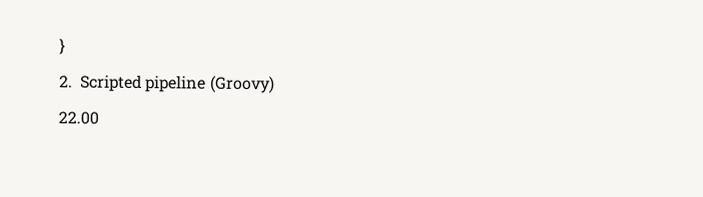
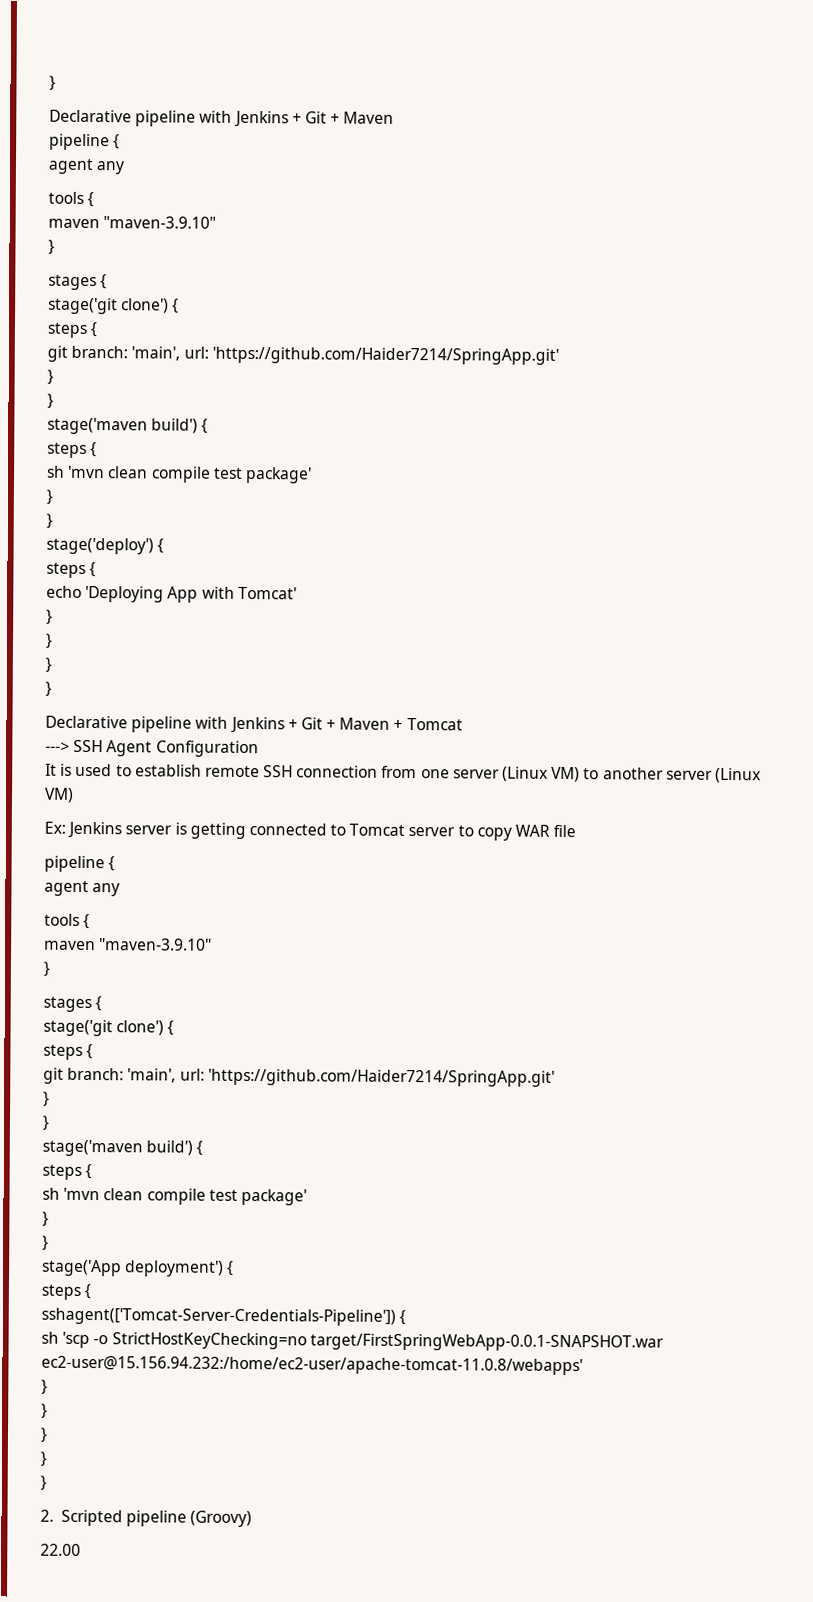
[59,38,65,55] } -> [49,75,56,91] [49,109,395,128] [49,133,121,151] [48,158,126,175] [48,191,95,208] [48,216,217,229] [48,239,55,255] [48,274,108,291] [48,297,180,315] [47,322,99,338] [47,345,559,365] [47,369,54,385] [47,393,54,409] [47,417,209,435] [47,442,98,458] [47,465,312,484] [46,489,53,505] [46,513,53,529] [46,537,165,555] [46,562,97,578] [46,585,297,603] [46,609,53,625] [45,633,53,649] [45,657,52,673] [45,681,52,697] [45,715,463,734] [45,739,259,758] [45,763,761,784] [44,787,74,803] [44,821,577,841] [44,855,116,873] [44,880,121,897] [44,913,91,930] [44,938,213,951] [43,961,50,977] [43,996,103,1013] [43,1019,175,1037] [43,1043,94,1060] [43,1067,555,1087] [43,1091,50,1107] [42,1115,50,1131] [42,1139,204,1157] [42,1163,93,1180] [42,1187,307,1206] [42,1211,49,1227] [42,1235,49,1251] [42,1259,235,1277] [41,1283,92,1300] [41,1307,407,1326] [41,1331,664,1352] [41,1355,583,1376] [41,1379,48,1395] [41,1403,48,1419] [40,1427,48,1443] [40,1451,47,1467] [40,1475,47,1491] } // Declarative pipeline with Jenkins + Git + Maven // pipeline { // agent any // tools { // maven "maven-3.9.10" // } // stages { // stage('git clone') { // steps { // git branch: 'main', url: 'https://github.com/Haider7214/SpringApp.git' // } // } // stage('maven build') { // steps { // sh 'mvn clean compile test package' // } // } // stage('deploy') { // steps { // echo 'Deploying App with Tomcat' // } // } // } // } // Declarative pipeline with Jenkins + Git + Maven + Tomcat // ---> SSH Agent Configuration // It is used to establish remote SSH connection from one server (Linux VM) to another server (Linux VM) // Ex: Jenkins server is getting connected to Tomcat server to copy WAR file // pipeline { // agent any // tools { // maven "maven-3.9.10" // } // stages { // stage('git clone') { // steps { // git branch: 'main', url: 'https://github.com/Haider7214/SpringApp.git' // } // } // stage('maven build') { // steps { // sh 'mvn clean compile test package' // } // } // stage('App deployment') { // steps { // sshagent(['Tomcat-Server-Credentials-Pipeline']) { // sh 'scp -o StrictHostKeyChecking=no target/FirstSpringWebApp-0.0.1-SNAPSHOT.war ec2-user@15.156.94.232:/home/ec2-user/apache-tomcat-11.0.8/webapps' // } // } // } // } // }

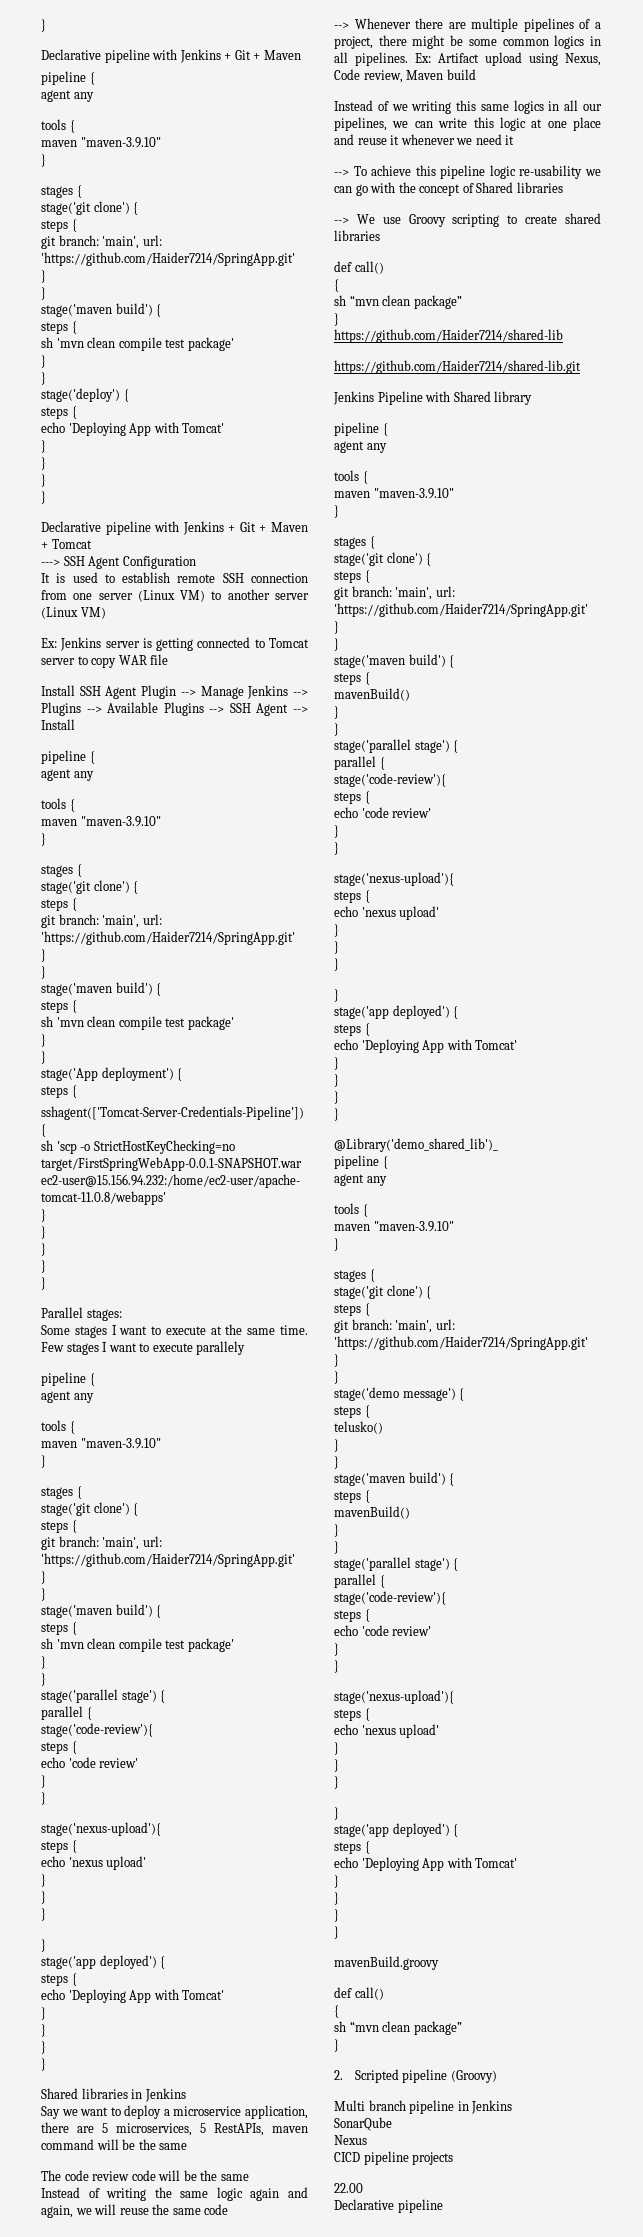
(577, 831) none -> [41,685,308,699] [41,702,309,716] [41,719,75,730] // Install SSH Agent Plugin --> Manage Jenkins --> Plugins --> Available Plugins --> SSH Agent --> Install
[40,1509,253,1528] 2. Scripted pipeline (Groovy) -> [41,1307,122,1321] [41,1324,308,1338] [41,1341,246,1355] [41,1372,95,1386] [41,1391,94,1403] [41,1420,75,1434] [41,1438,161,1449] [41,1455,46,1468] [41,1486,82,1499] [41,1502,139,1516] [41,1520,77,1533] [41,1536,162,1550] [41,1553,295,1567] [41,1571,46,1584] [41,1588,46,1601] [41,1604,162,1618] [41,1622,77,1635] [41,1638,234,1652] [41,1656,46,1669] [41,1673,46,1686] [41,1689,166,1703] [41,1706,92,1720] [41,1723,153,1737] [41,1741,77,1754] [41,1757,139,1768] [41,1775,46,1788] [41,1792,46,1805] [41,1822,161,1836] [41,1840,77,1853] [41,1856,147,1870] [41,1874,46,1887] [41,1891,46,1904] [41,1908,46,1921] [41,1939,46,1952] [41,1955,166,1969] [41,1973,77,1986] [41,1989,225,2003] [41,2007,46,2020] [41,2024,46,2037] [41,2041,46,2054] [41,2058,46,2071] [41,2088,186,2102] [41,2105,308,2119] [41,2122,308,2136] [41,2139,188,2150] [41,2170,249,2181] [41,2187,309,2201] [41,2204,229,2218] [334,18,601,32] [334,35,601,49] [334,52,601,66] [334,69,476,83] [334,100,602,114] [334,117,601,131] [334,134,515,145] [334,165,601,179] [334,182,563,196] [334,213,601,227] [334,230,380,241] [334,261,384,274] [334,279,339,292] [334,295,462,309] [334,313,339,326] [334,329,563,343] [334,360,581,374] [333,391,533,405] [334,422,388,436] [334,441,387,453] [334,470,368,484] [334,488,454,499] [334,505,339,518] [334,536,375,549] [334,552,432,566] [334,570,370,583] [334,586,455,600] [334,603,588,617] [334,621,339,634] [334,638,339,651] [334,654,455,668] [334,672,370,685] [334,688,410,701] [334,706,339,719] [334,723,339,736] [334,739,459,753] [334,756,385,770] [334,773,446,787] [334,791,370,804] [334,807,432,818] [334,825,339,838] [334,842,339,855] [334,872,454,886] [334,890,370,903] [334,906,440,920] [334,924,339,937] [334,941,339,954] [334,958,339,971] [334,989,339,1002] [334,1005,459,1019] [334,1023,370,1036] [334,1039,518,1053] [334,1057,339,1070] [334,1074,339,1087] [334,1091,339,1104] [334,1108,339,1121] [334,1138,498,1152] [334,1155,388,1169] [334,1174,387,1186] [334,1203,368,1217] [334,1221,454,1232] [334,1238,339,1251] [334,1269,375,1282] [334,1285,432,1299] [334,1303,370,1316] [334,1319,455,1333] [334,1336,588,1350] [334,1354,339,1367] [334,1371,339,1384] [334,1387,465,1401] [334,1405,370,1418] [334,1421,383,1434] [334,1439,339,1452] [334,1456,339,1469] [334,1472,455,1486] [334,1490,370,1503] [334,1506,410,1519] [334,1524,339,1537] [334,1541,339,1554] [334,1557,459,1571] [334,1574,385,1588] [334,1591,446,1605] [334,1609,370,1622] [334,1625,432,1636] [334,1643,339,1656] [334,1660,339,1673] [334,1690,454,1704] [334,1708,370,1721] [334,1724,440,1738] [334,1742,339,1755] [334,1759,339,1772] [334,1776,339,1789] [334,1807,339,1820] [334,1823,459,1837] [334,1841,370,1854] [334,1857,518,1871] [334,1875,339,1888] [334,1892,339,1905] [334,1909,339,1922] [334,1926,339,1939] [334,1956,439,1970] [334,1987,384,2000] [334,2005,339,2018] [334,2021,462,2035] [334,2039,339,2052] [334,2069,497,2083] [334,2100,513,2114] [334,2117,392,2131] [334,2135,367,2145] [334,2151,454,2165] Parallel stages: // Some stages I want to execute at the same time. Few stages I want to execute parallely // pipeline { // agent any // tools { // maven "maven-3.9.10" // } // stages { // stage('git clone') { // steps { // git branch: 'main', url: 'https://github.com/Haider7214/SpringApp.git' // } // } // stage('maven build') { // steps { // sh 'mvn clean compile test package' // } // } // stage('parallel stage') { // parallel { // stage('code-review'){ // steps { // echo 'code review' // } // } // stage('nexus-upload'){ // steps { // echo 'nexus upload' // } // } // } // } // stage('app deployed') { // steps { // echo 'Deploying App with Tomcat' // } // } // } // } // Shared libraries in Jenkins // Say we want to deploy a microservice application, there are 5 microservices, 5 RestAPIs, maven command will be the same // The code review code will be the same // Instead of writing the same logic again and again, we will reuse the same code // --> Whenever there are multiple pipelines of a project, there might be some common logics in all pipelines. Ex: Artifact upload using Nexus, Code review, Maven build // Instead of we writing this same logics in all our pipelines, we can write this logic at one place and reuse it whenever we need it // --> To achieve this pipeline logic re-usability we can go with the concept of Shared libraries // --> We use Groovy scripting to create shared libraries // def call() // { // sh “mvn clean package” // } // https://github.com/Haider7214/shared-lib // https://github.com/Haider7214/shared-lib.git // Jenkins Pipeline with Shared library // pipeline { // agent any // tools { // maven "maven-3.9.10" // } // stages { // stage('git clone') { // steps { // git branch: 'main', url: 'https://github.com/Haider7214/SpringApp.git' // } // } // stage('maven build') { // steps { // mavenBuild() // } // } // stage('parallel stage') { // parallel { // stage('code-review'){ // steps { // echo 'code review' // } // } // stage('nexus-upload'){ // steps { // echo 'nexus upload' // } // } // } // } // stage('app deployed') { // steps { // echo 'Deploying App with Tomcat' // } // } // } // } // @Library('demo_shared_lib')_ // pipeline { // agent any // tools { // maven "maven-3.9.10" // } // stages { // stage('git clone') { // steps { // git branch: 'main', url: 'https://github.com/Haider7214/SpringApp.git' // } // } // stage('demo message') { // steps { // telusko() // } // } // stage('maven build') { // steps { // mavenBuild() // } // } // stage('parallel stage') { // parallel { // stage('code-review'){ // steps { // echo 'code review' // } // } // stage('nexus-upload'){ // steps { // echo 'nexus upload' // } // } // } // } // stage('app deployed') { // steps { // echo 'Deploying App with Tomcat' // } // } // } // } // mavenBuild.groovy // def call() // { // sh “mvn clean package” // } // 2. Scripted pipeline (Groovy) // Multi branch pipeline in Jenkins // SonarQube // Nexus // CICD pipeline projects
(81, 1549) none -> [334,2199,443,2213] // Declarative pipeline

